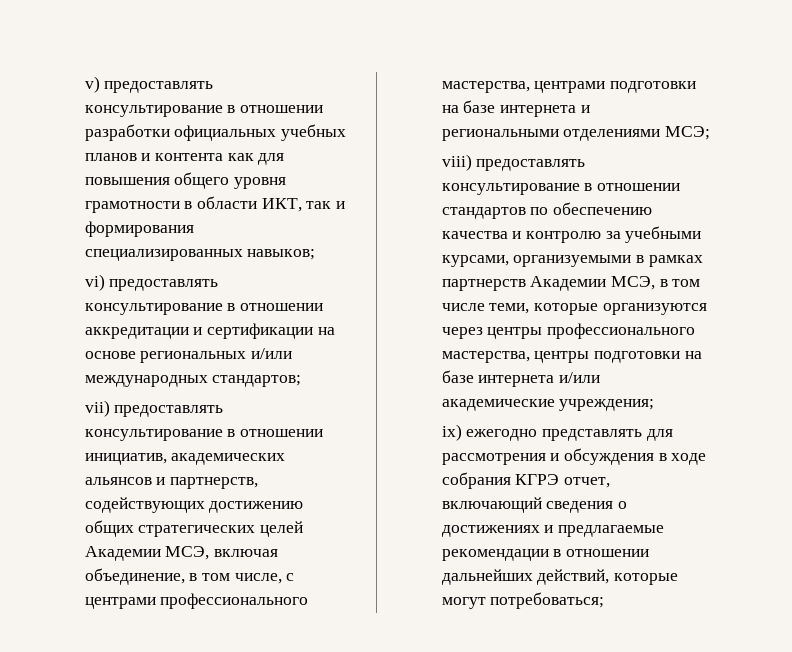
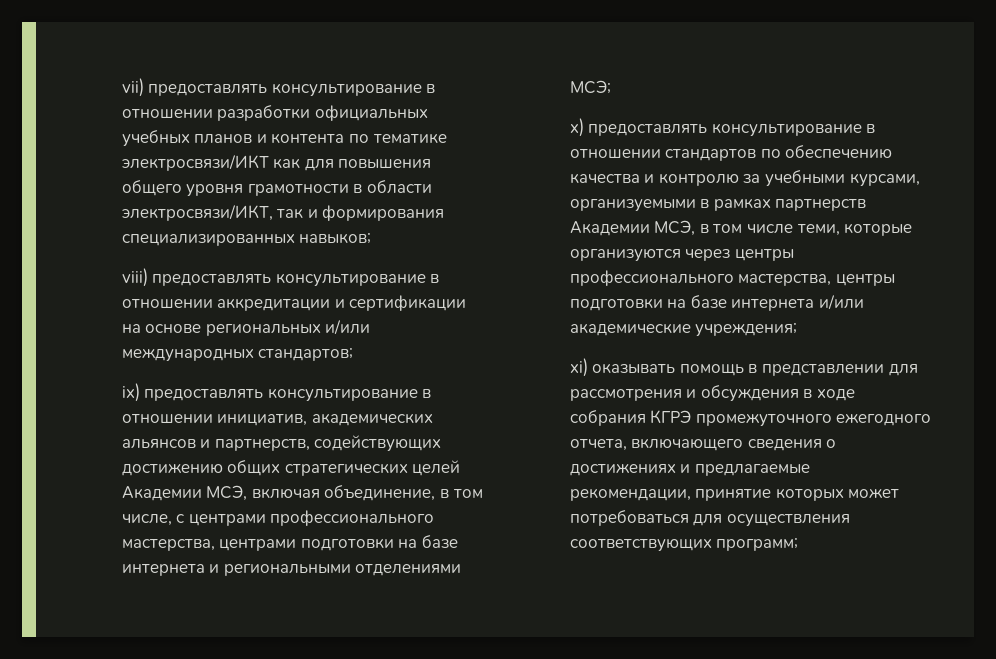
[84,76,100,93] v) -> [121,78,144,97] vii)
(223, 157) none -> [349,133,447,144] [121,154,269,171] по тематике электросвязи/ИКТ
[261,198,302,212] ИКТ, -> [121,204,273,221] электросвязи/ИКТ,
[84,274,105,291] vi) -> [121,268,148,287] viii)
[84,400,110,417] vii) -> [121,383,140,402] ix)
[441,154,472,171] viii) -> [569,118,584,137] x)
[441,424,642,441] ix) ежегодно представлять -> [569,358,885,377] xi) оказывать помощь в представлении
[563,477,610,488] [441,497,542,513] отчет, включающий -> [695,413,932,427] [569,438,744,451] промежуточного ежегодного отчета, включающего
[441,549,649,561] [441,569,678,585] [441,592,605,609] рекомендации в отношении дальнейших действий, которые могут потребоваться; -> [569,488,900,501] [569,510,850,527] [569,538,799,552] рекомендации, принятие которых может потребоваться для осуществления соответствующих программ;

